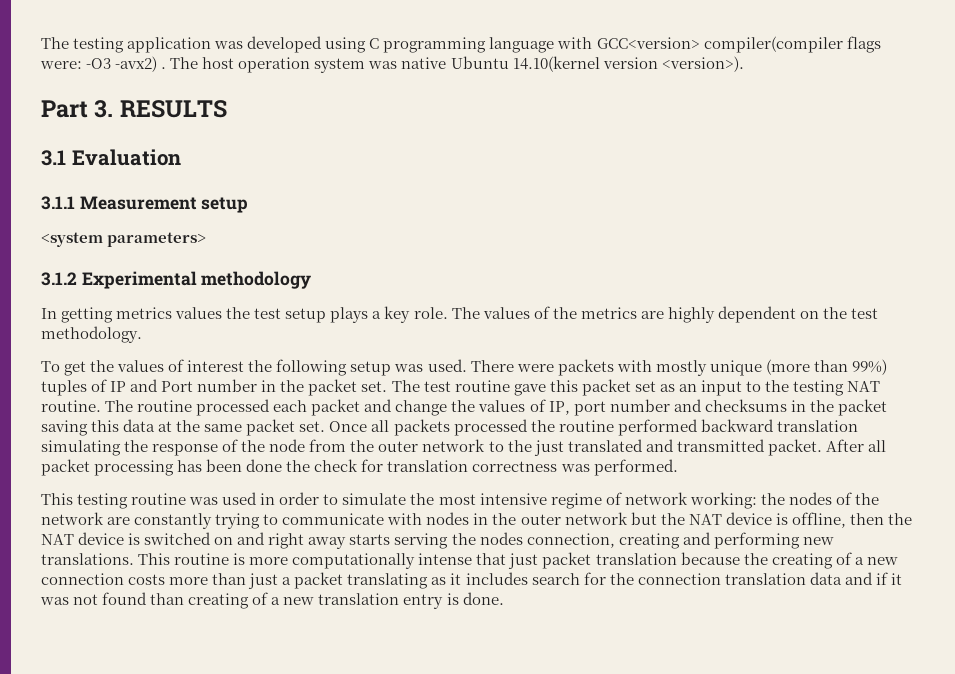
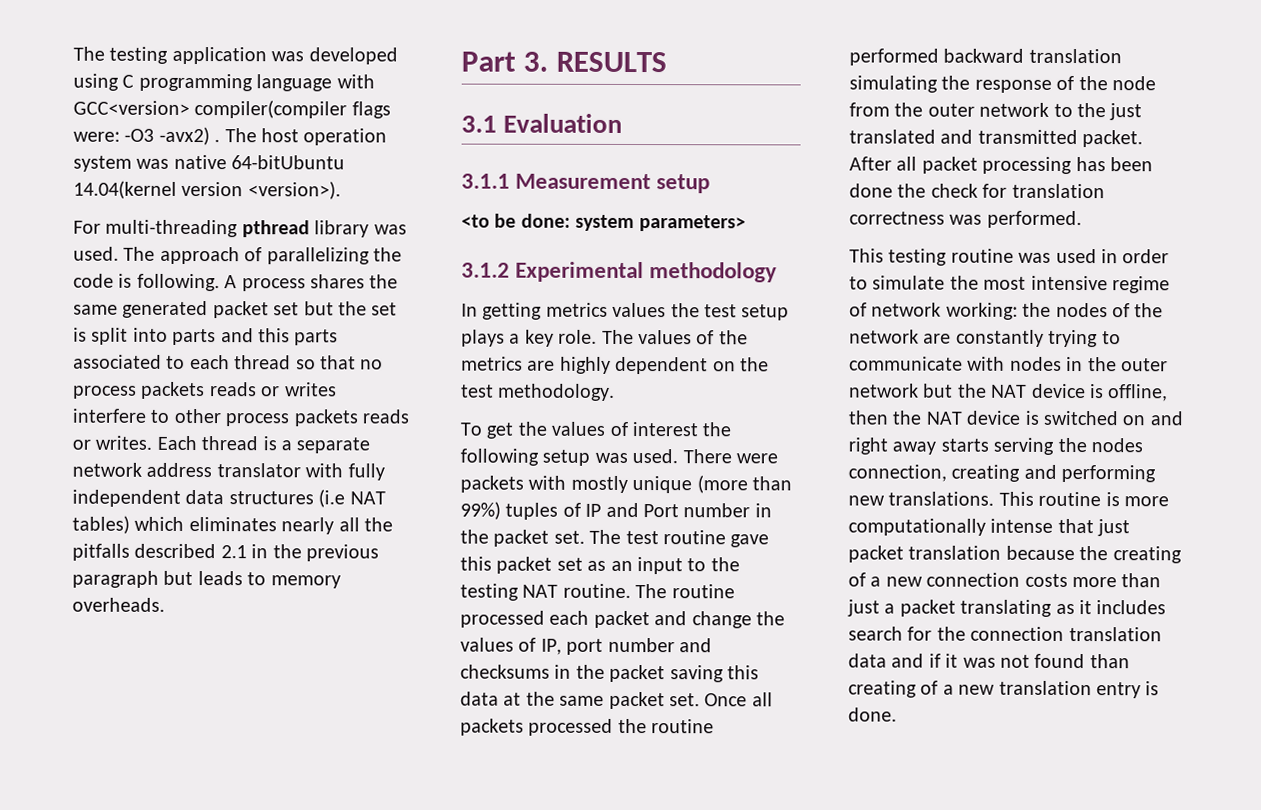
[450,56,600,72] Ubuntu 14.10(kernel -> [231,155,346,170] [73,180,177,199] 64-bitUbuntu 14.04(kernel
(744, 64) none -> [73,219,407,238] [73,246,402,265] [73,273,399,292] [73,300,398,319] [73,327,339,346] [73,354,384,370] [73,381,337,400] [72,408,409,427] [72,435,371,454] [72,462,385,481] [72,489,386,508] [72,515,393,535] [72,543,379,562] [72,570,341,589] [72,597,165,612] // For multi-threading pthread library was used. The approach of parallelizing the code is following. A process shares the same generated packet set but the set is split into parts and this parts associated to each thread so that no process packets reads or writes interfere to other process packets reads or writes. Each thread is a separate network address translator with fully independent data structures (i.e NAT tables) which eliminates nearly all the pitfalls described 2.1 in the previous paragraph but leads to memory overheads.
[41,232,103,247] <system -> [461,213,635,232] <to be done: system

